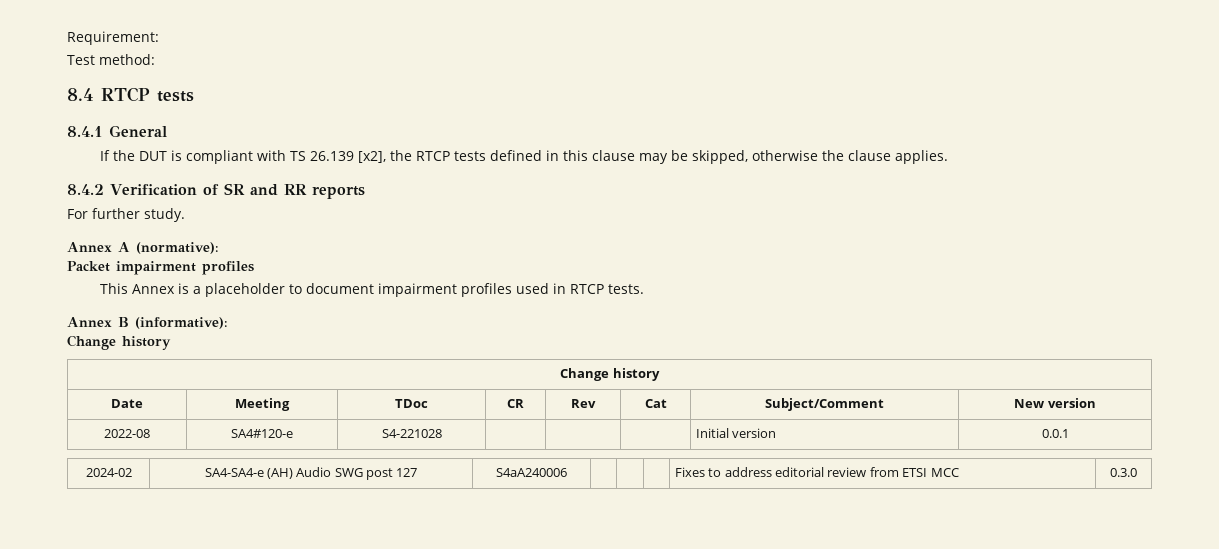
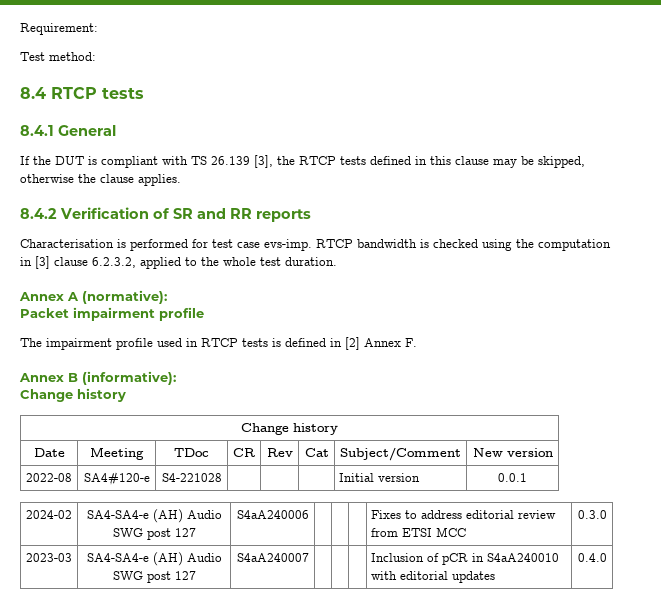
[357,151,386,163] [x2], -> [254,155,273,168] [3],
[67,208,185,222] For further study. -> [20,239,611,251] [20,256,337,269] Characterisation is performed for test case evs-imp. RTCP bandwidth is checked using the computation in [3] clause 6.2.3.2, applied to the whole test duration.
[202,261,254,275] [99,283,644,297] profiles // This Annex is a placeholder to document impairment profiles used in RTCP tests. -> [159,307,204,321] [20,337,417,350] profile // The impairment profile used in RTCP tests is defined in [2] Annex F.
(1137, 472) none -> [26,553,72,562] [86,552,222,566] [112,571,196,583] [236,553,309,562] [371,553,560,565] [371,571,496,583] [577,553,607,562] // 2023-03 | SA4-SA4-e (AH) Audio SWG post 127 | S4aA240007 | | | | Inclusion of pCR in S4aA240010 with editorial updates | 0.4.0

